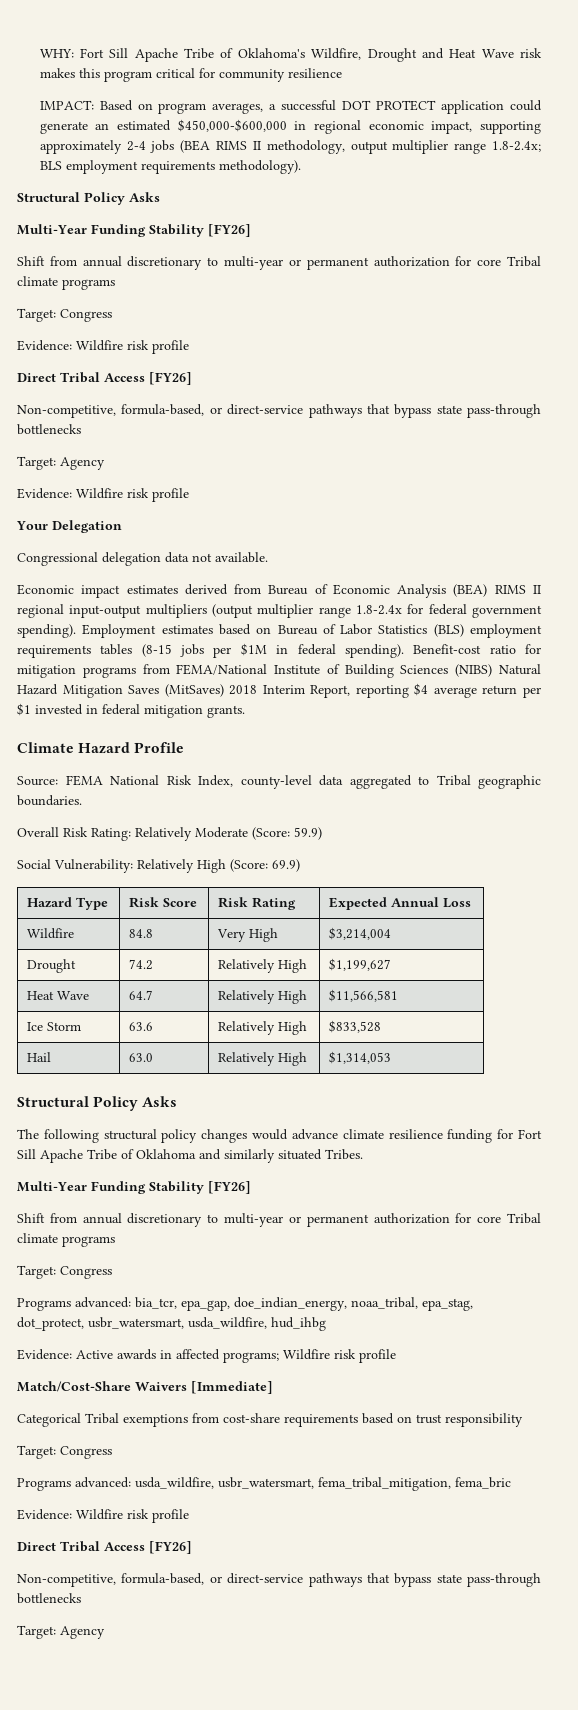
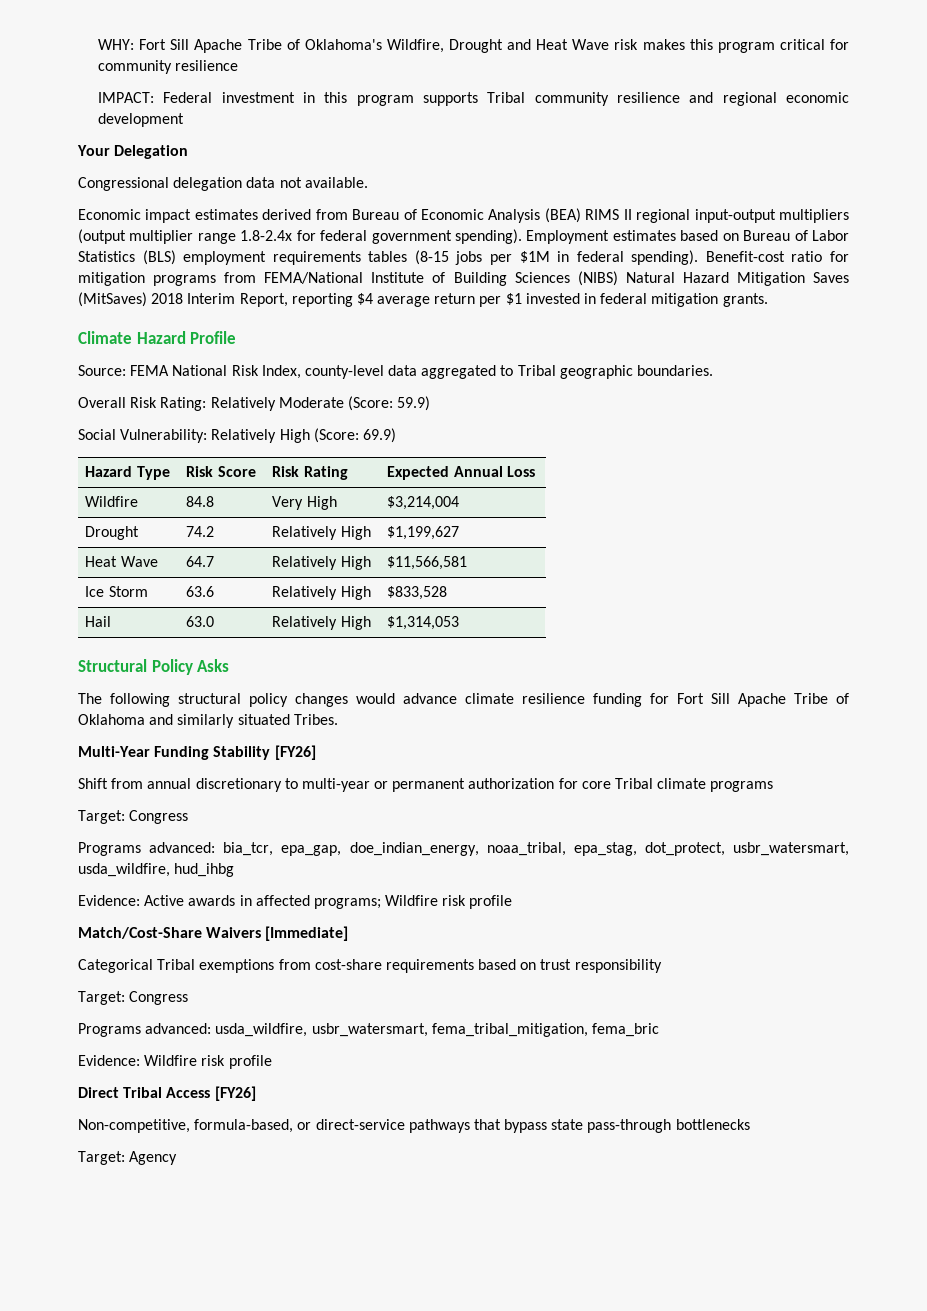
[99,100,542,114] [39,119,541,134] [39,140,541,154] [39,160,301,174] [17,192,160,205] [17,224,251,237] [17,256,541,270] [17,276,115,290] [17,308,112,322] [17,340,189,354] [17,372,192,385] [17,404,541,418] [17,424,81,435] [17,456,105,470] [17,488,189,502] Based on program averages, a successful DOT PROTECT application could generate an estimated $450,000-$600,000 in regional economic impact, supporting approximately 2-4 jobs (BEA RIMS II methodology, output multiplier range 1.8-2.4x; BLS employment requirements methodology). // Structural Policy Asks // Multi-Year Funding Stability [FY26] // Shift from annual discretionary to multi-year or permanent authorization for core Tribal climate programs // Target: Congress // Evidence: Wildfire risk profile // Direct Tribal Access [FY26] // Non-competitive, formula-based, or direct-service pathways that bypass state pass-through bottlenecks // Target: Agency // Evidence: Wildfire risk profile -> [163,92,849,106] [98,113,185,127] Federal investment in this program supports Tribal community resilience and regional economic development

